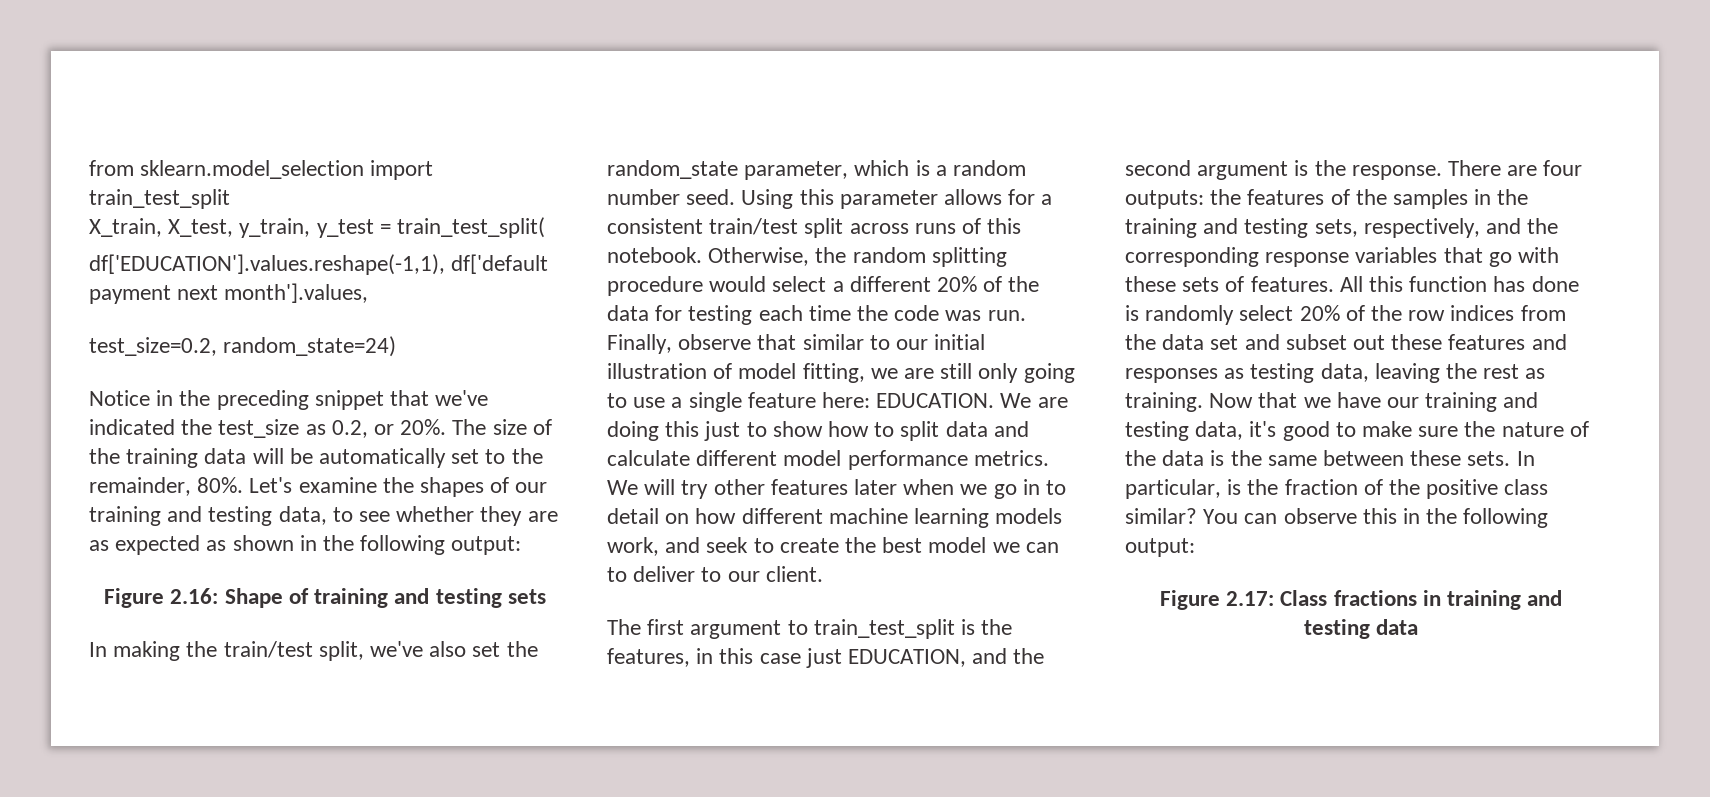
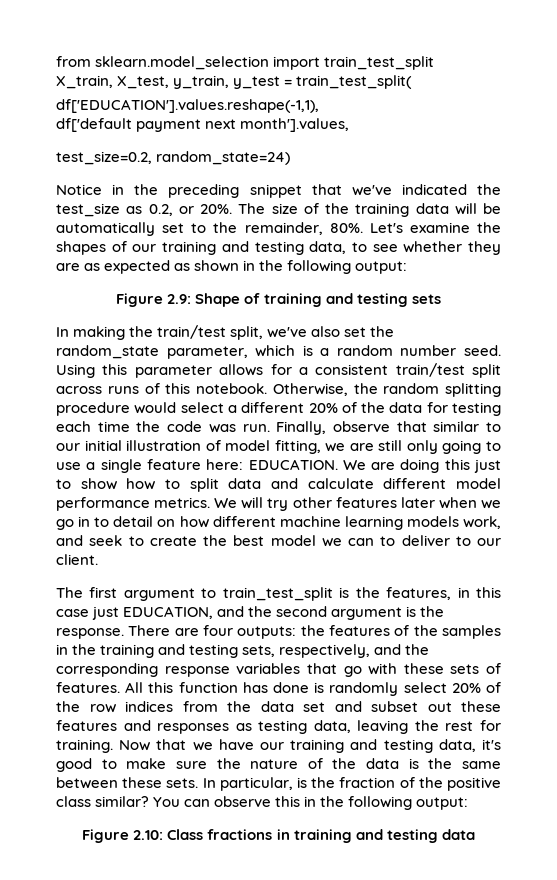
(445, 264) none -> (319, 106) //
[170,588,219,604] 2.16: -> [167,294,192,304] 2.9:
[1525,368,1546,379] as -> [479,720,501,731] for
[1226,591,1275,606] 2.17: -> [133,830,164,840] 2.10:

